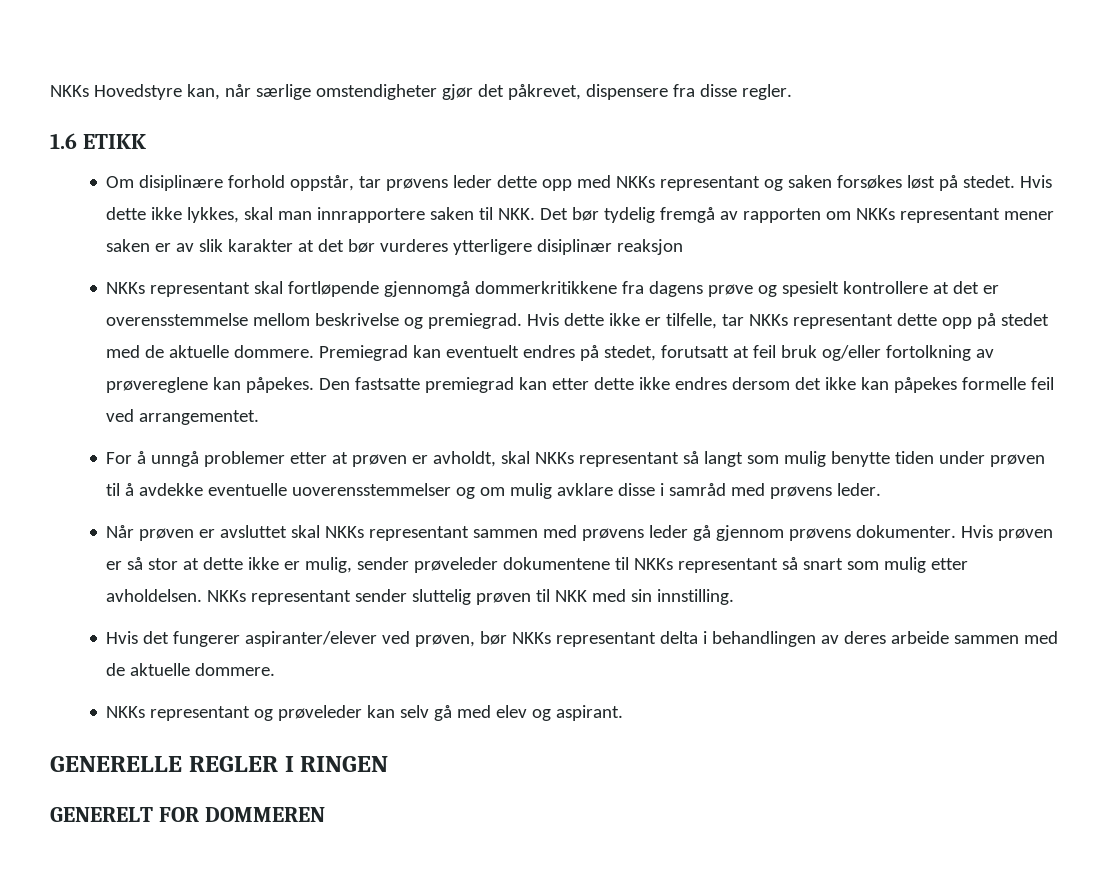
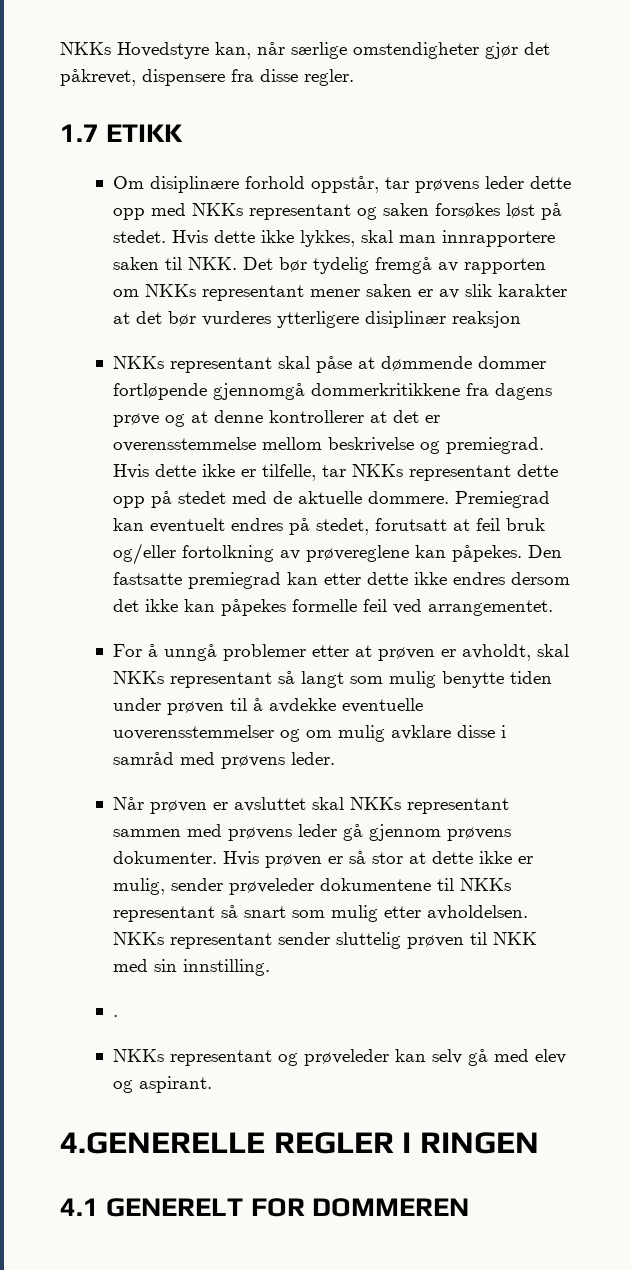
[50,133,77,149] 1.6 -> [60,124,99,142] 1.7
(284, 287) none -> [315,356,546,373] påse at dømmende dommer
[782,281,929,297] spesielt kontrollere -> [190,410,364,423] at denne kontrollerer
[106,631,1059,647] [106,663,276,676] Hvis det fungerer aspiranter/elever ved prøven, bør NKKs representant delta i behandlingen av deres arbeide sammen med de aktuelle dommere. -> [112,1015,118,1017] .
[50,756,182,772] GENERELLE -> [60,1132,265,1154] 4.GENERELLE
(389, 764) none -> [60,1198,99,1216] 4.1

